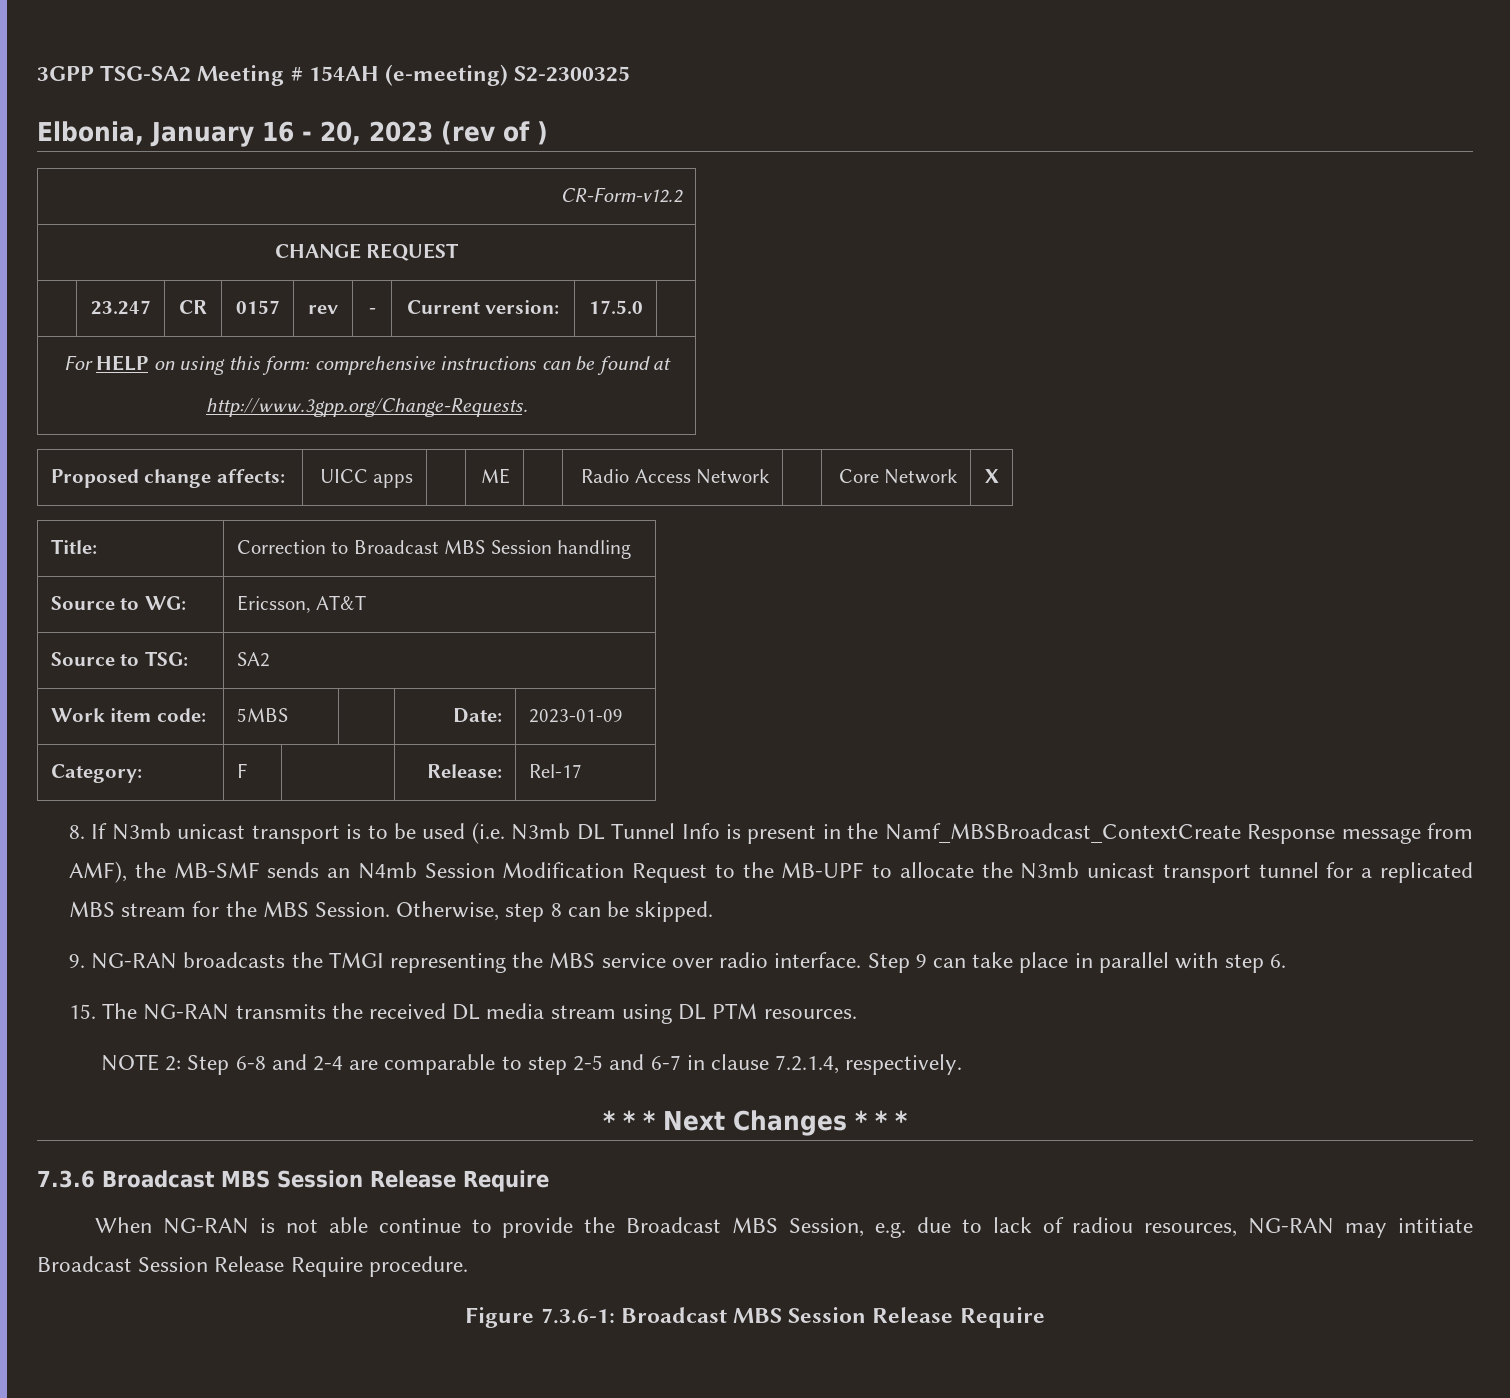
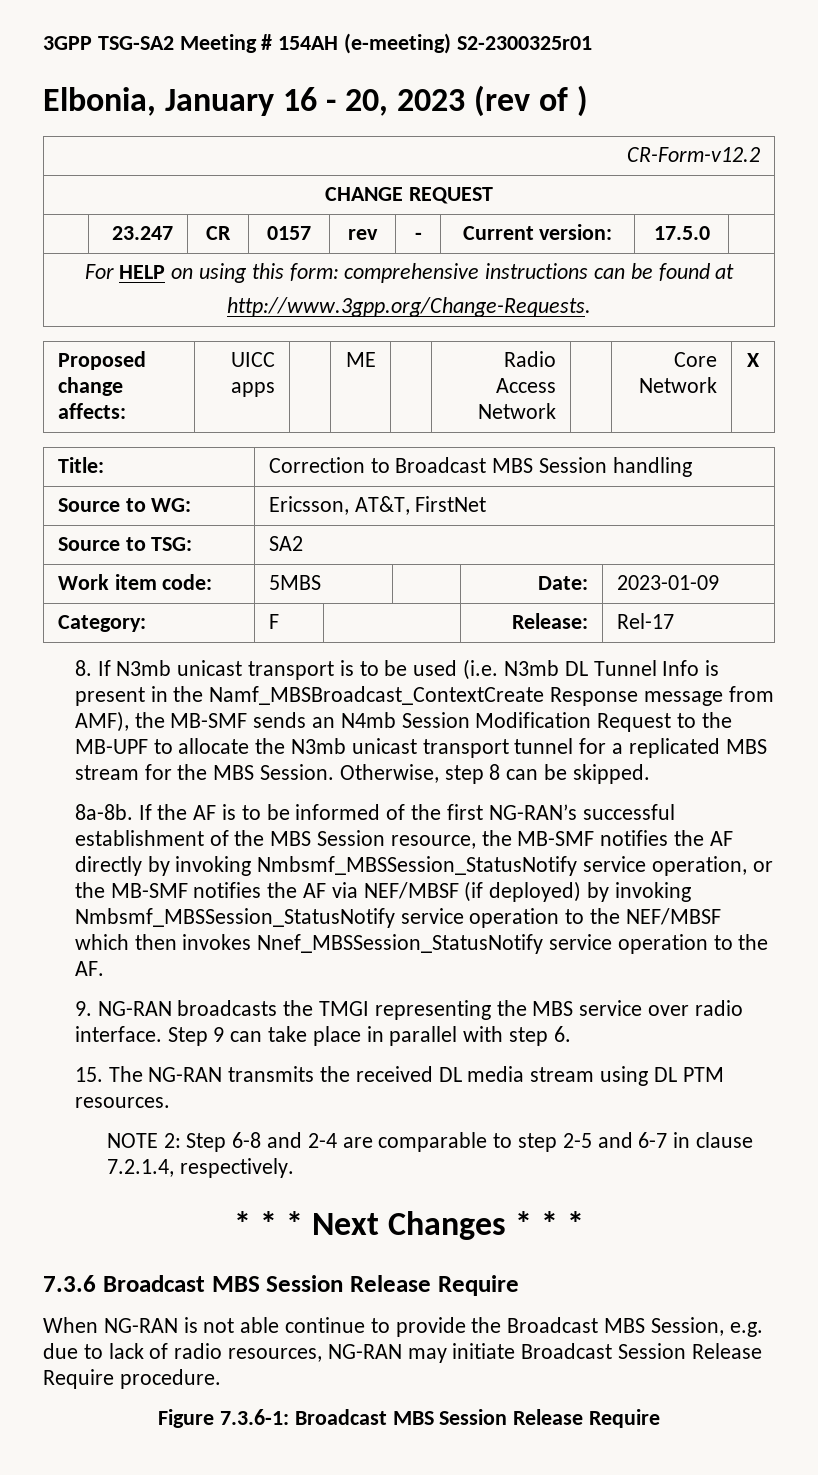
[514,66,631,82] S2-2300325 -> [456,36,592,50] S2-2300325r01
[316,595,367,610] AT&T -> [354,496,487,515] AT&T, FirstNet
(714, 911) none -> [74,804,675,820] [74,830,733,849] [74,856,773,876] [74,881,691,902] [74,908,721,928] [74,934,769,954] [74,961,104,976] // 8a-8b. If the AF is to be informed of the first NG-RAN’s successful establishment of the MBS Session resource, the MB-SMF notifies the AF directly by invoking Nmbsmf_MBSSession_StatusNotify service operation, or the MB-SMF notifies the AF via NEF/MBSF (if deployed) by invoking Nmbsmf_MBSSession_StatusNotify service operation to the NEF/MBSF which then invokes Nnef_MBSSession_StatusNotify service operation to the AF.
[1072,1217,1134,1233] radiou -> [174,1343,223,1359] radio
[1398,1218,1473,1233] intitiate -> [452,1343,516,1359] initiate

